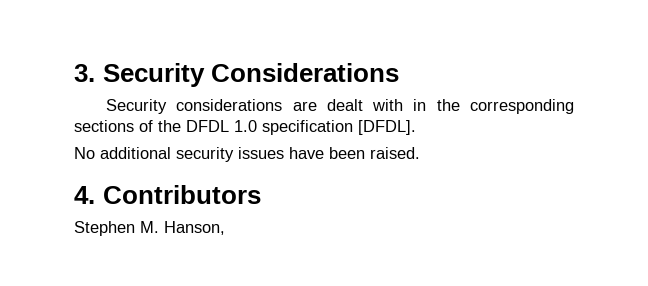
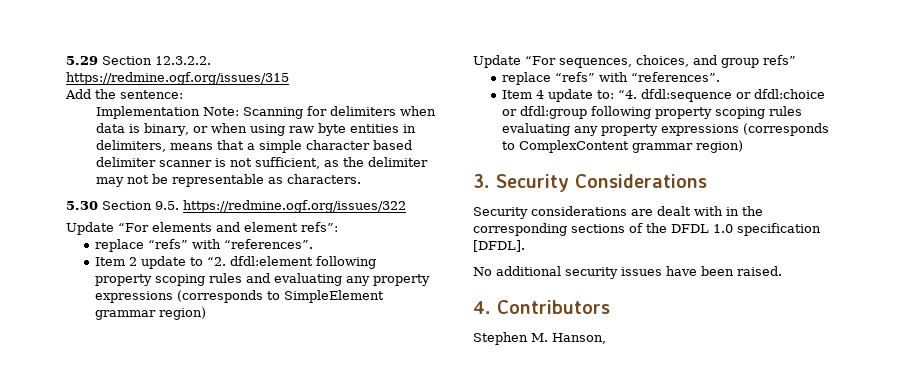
(74, 73) none -> [66,56,211,65] [66,72,289,85] [65,89,183,99] [95,106,436,119] [95,123,416,136] [95,140,412,153] [95,157,428,169] [95,174,361,187] [66,200,406,213] [66,222,338,235] [95,239,314,252] [95,256,377,269] [95,273,431,286] [95,290,385,303] [95,307,207,320] [473,55,796,68] [502,72,721,85] [502,89,826,102] [502,106,803,119] [502,123,830,136] [502,140,744,153] 5.29 Section 12.3.2.2. https://redmine.ogf.org/issues/315 // Add the sentence: // Implementation Note: Scanning for delimiters when data is binary, or when using raw byte entities in delimiters, means that a simple character based delimiter scanner is not sufficient, as the delimiter may not be representable as characters. // 5.30 Section 9.5. https://redmine.ogf.org/issues/322 // Update “For elements and element refs”: // replace “refs” with “references”. // Item 2 update to “2. dfdl:element following property scoping rules and evaluating any property expressions (corresponds to SimpleElement grammar region) // Update “For sequences, choices, and group refs” // replace “refs” with “references”. // Item 4 update to: “4. dfdl:sequence or dfdl:choice or dfdl:group following property scoping rules evaluating any property expressions (corresponds to ComplexContent grammar region) //

